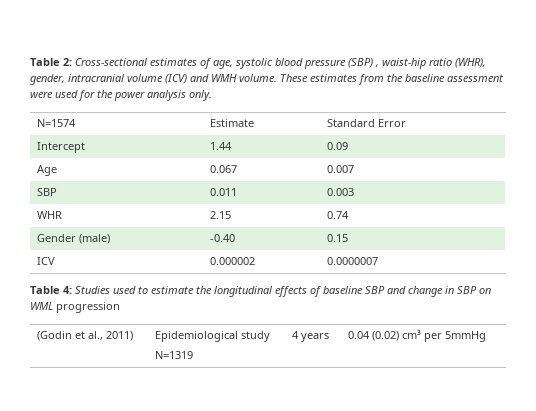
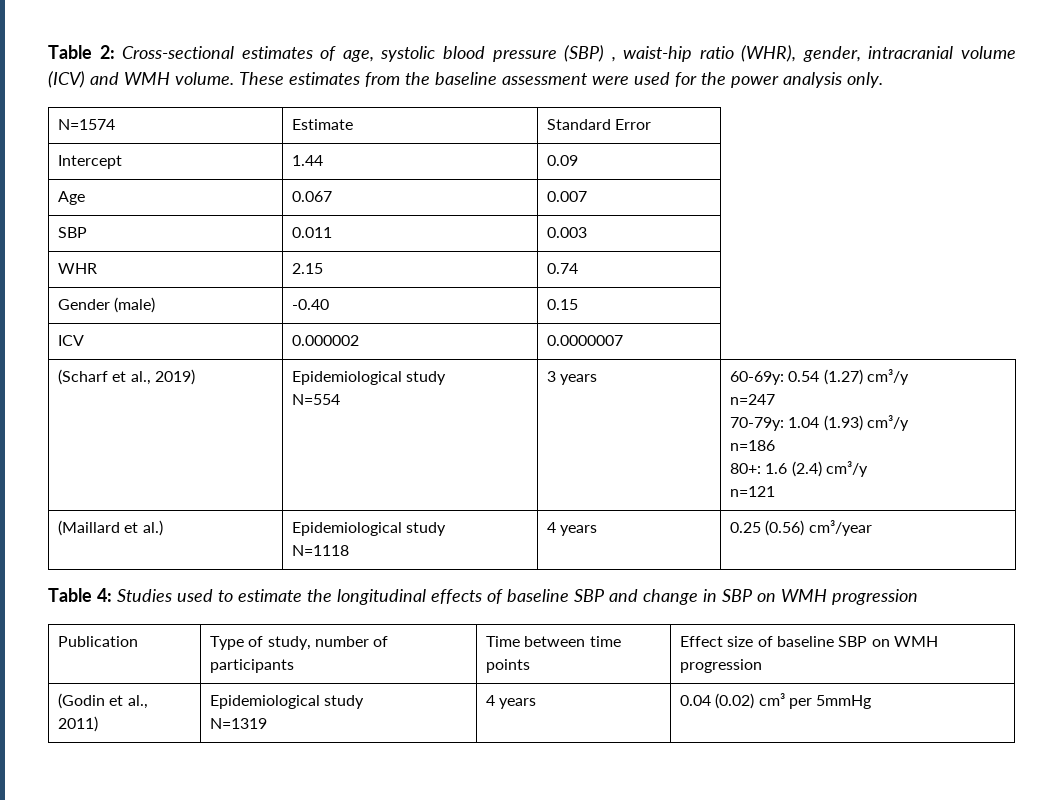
(379, 261) none -> [58,369,196,385] [292,371,447,385] [292,394,341,405] [547,371,598,385] [730,369,910,385] [730,394,776,405] [730,415,910,431] [730,440,776,451] [730,461,869,477] [730,486,776,497] [58,520,163,536] [292,522,447,536] [292,545,350,556] [547,522,598,536] [730,520,872,536] // (Scharf et al., 2019) | Epidemiological study // N=554 | 3 years | 60-69y: 0.54 (1.27) cm³/y // n=247 // 70-79y: 1.04 (1.93) cm³/y // n=186 // 80+: 1.6 (2.4) cm³/y // n=121 // (Maillard et al.) | Epidemiological study // N=1118 | 4 years | 0.25 (0.56) cm³/year
[30,302,53,310] WML -> [781,589,918,605] [58,636,139,647] [210,636,389,650] [210,659,295,673] [486,636,621,647] [486,659,531,673] [680,636,939,647] WMH progression // Publication | Type of study, number of participants | Time between time points | Effect size of baseline SBP on WMH

